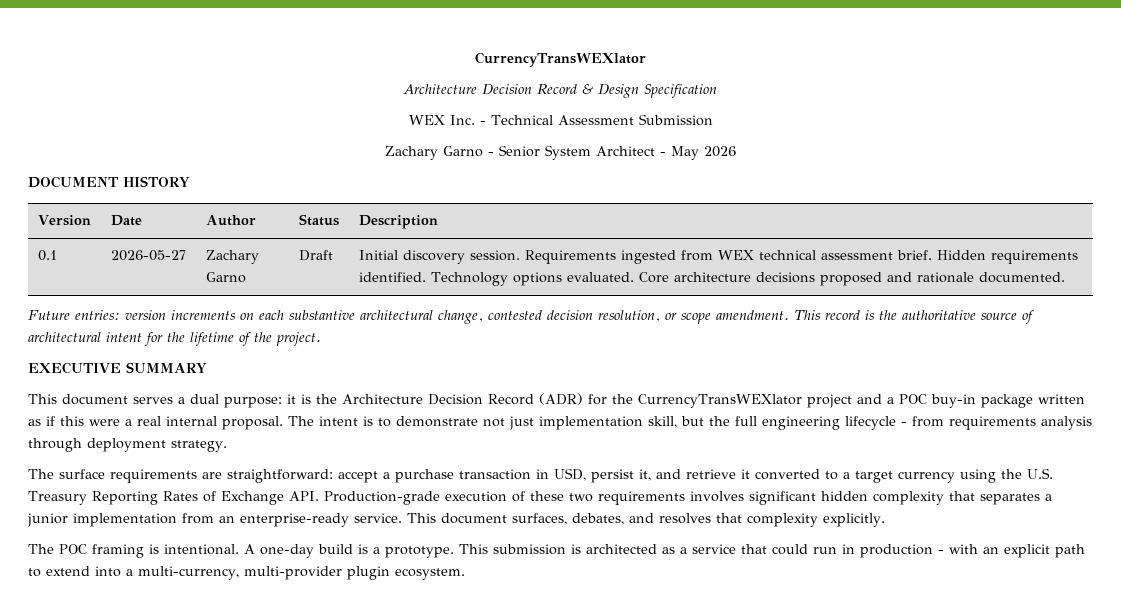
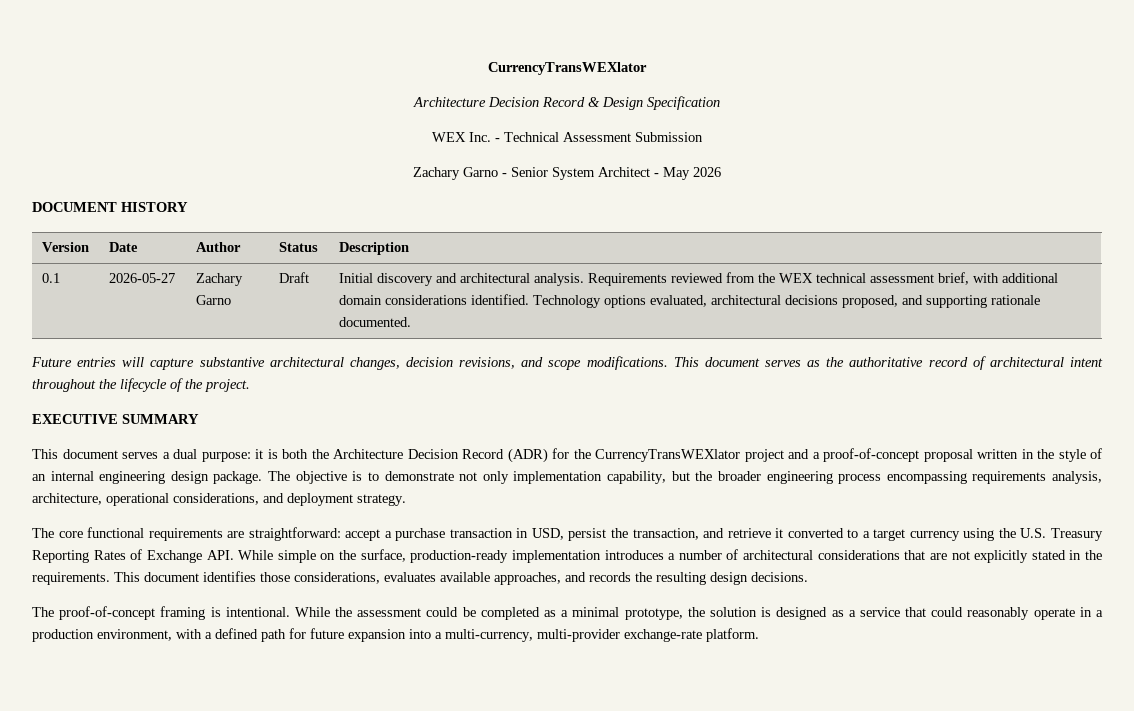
[469,250,1078,264] [358,272,1065,286] [28,310,875,324] session. Requirements ingested from WEX technical assessment brief. Hidden requirements identified. Technology options evaluated. Core architecture decisions proposed and rationale documented. // Future entries: version increments on each substantive architectural change, contested decision resolution, or scope amendment. This record is -> [435,272,1058,286] [338,294,1040,308] [338,317,411,327] [31,356,821,370] and architectural analysis. Requirements reviewed from the WEX technical assessment brief, with additional domain considerations identified. Technology options evaluated, architectural decisions proposed, and supporting rationale documented. // Future entries will capture substantive architectural changes, decision revisions, and scope modifications. This document serves as
[981,313,1017,320] source -> [928,357,968,367] record
[144,332,234,346] for the lifetime -> [32,378,167,392] throughout the lifecycle
(311, 399) none -> [282,449,308,459] both
[898,394,1085,408] [28,416,1092,430] [28,438,82,452] POC buy-in package written as if this were a real internal proposal. The intent is to demonstrate not just implementation skill, but the full engineering lifecycle - from requirements analysis through -> [823,448,1102,462] [32,471,1102,484] [32,493,284,506] proof-of-concept proposal written in the style of an internal engineering design package. The objective is to demonstrate not only implementation capability, but the broader engineering process encompassing requirements analysis, architecture, operational considerations, and
[59,469,105,479] surface -> [58,527,145,538] core functional
[639,469,651,481] it, -> [611,528,699,540] the transaction,
[323,491,1052,505] [27,513,885,527] [28,544,87,554] Production-grade execution of these two requirements involves significant hidden complexity that separates a junior implementation from an enterprise-ready service. This document surfaces, debates, and resolves that complexity explicitly. // The POC -> [238,549,1102,563] [32,571,808,585] [32,606,156,620] While simple on the surface, production-ready implementation introduces a number of architectural considerations that are not explicitly stated in the requirements. This document identifies those considerations, evaluates available approaches, and records the resulting design decisions. // The proof-of-concept
[244,544,657,558] A one-day build is a prototype. This submission is architected -> [294,607,828,620] While the assessment could be completed as a minimal prototype, the solution is designed
[813,544,1085,558] [28,566,90,577] run in production - with an explicit path to extend -> [967,607,1104,620] [32,628,406,642] reasonably operate in a production environment, with a defined path for future expansion
[346,566,465,580] plugin ecosystem. -> [624,628,759,642] exchange-rate platform.

